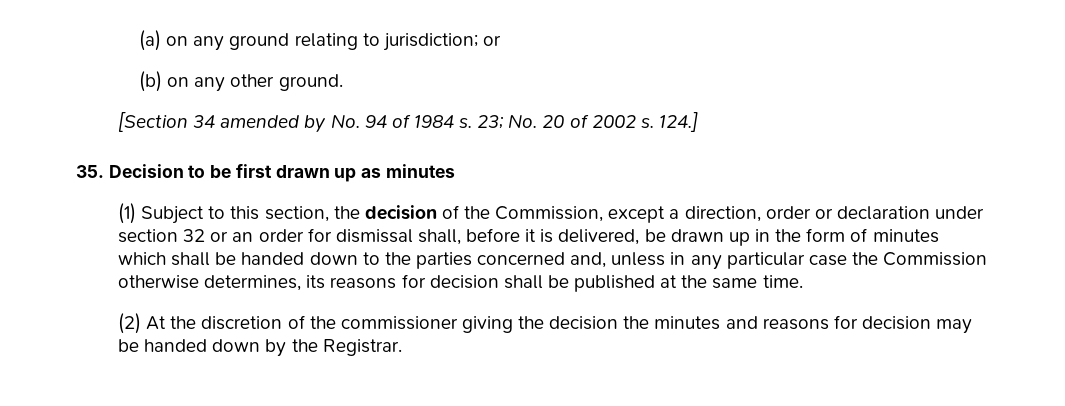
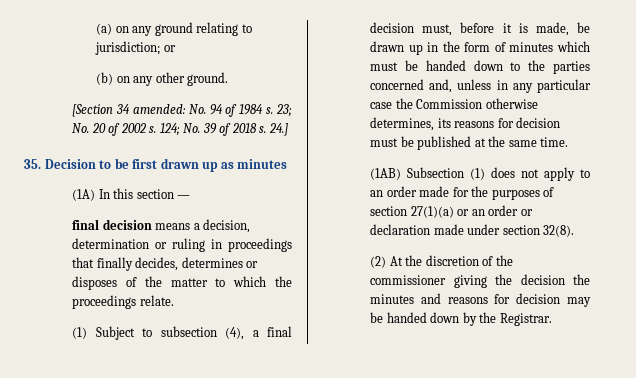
[220,115,327,133] amended by -> [132,104,186,114] amended:
[659,112,699,132] 124.] -> [159,123,288,136] 124; No. 39 of 2018 s. 24.]
[118,203,985,224] [118,228,461,245] (1) Subject to this section, the decision of the Commission, except a direction, order or declaration under section 32 or an order for dismissal shall, -> [72,188,191,201] [72,219,251,233] [72,238,293,252] [72,257,259,271] [72,276,292,290] [72,295,174,309] [72,326,292,340] [370,22,453,36] (1A) In this section — // final decision means a decision, determination or ruling in proceedings that finally decides, determines or disposes of the matter to which the proceedings relate. // (1) Subject to subsection (4), a final decision must,
[558,229,640,245] delivered, -> [535,22,569,36] made,
[171,252,211,266] shall -> [370,62,399,71] must
[503,275,543,289] shall -> [370,138,399,147] must
(803, 281) none -> [370,167,590,181] [370,186,555,200] [370,205,533,218] [370,224,575,237] // (1AB) Subsection (1) does not apply to an order made for the purposes of section 27(1)(a) or an order or declaration made under section 32(8).

